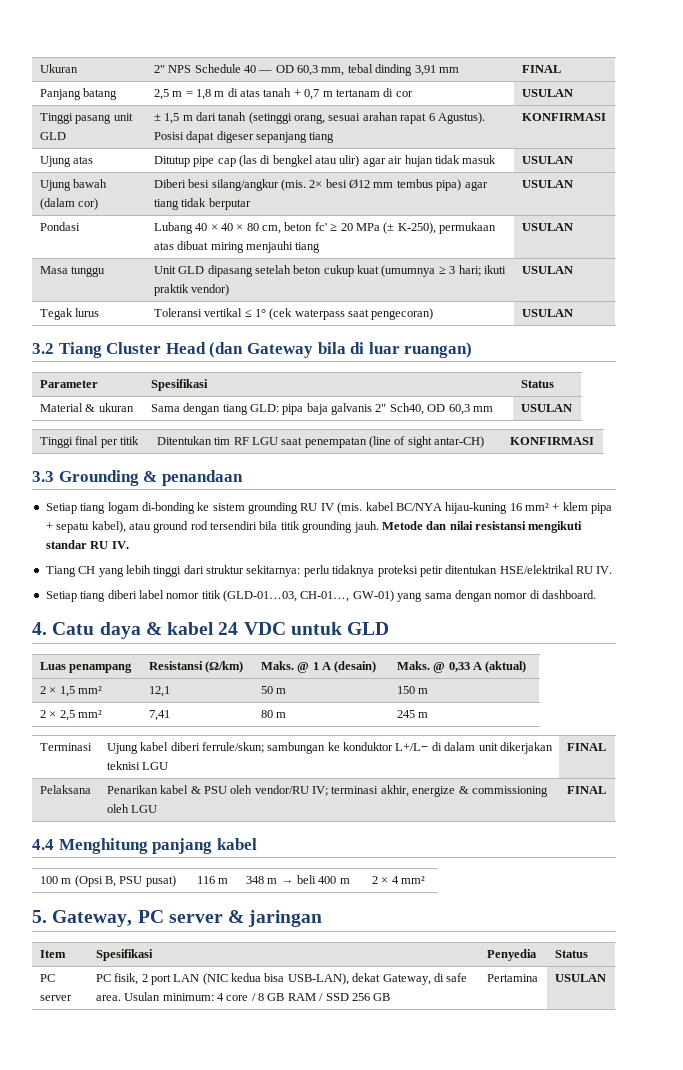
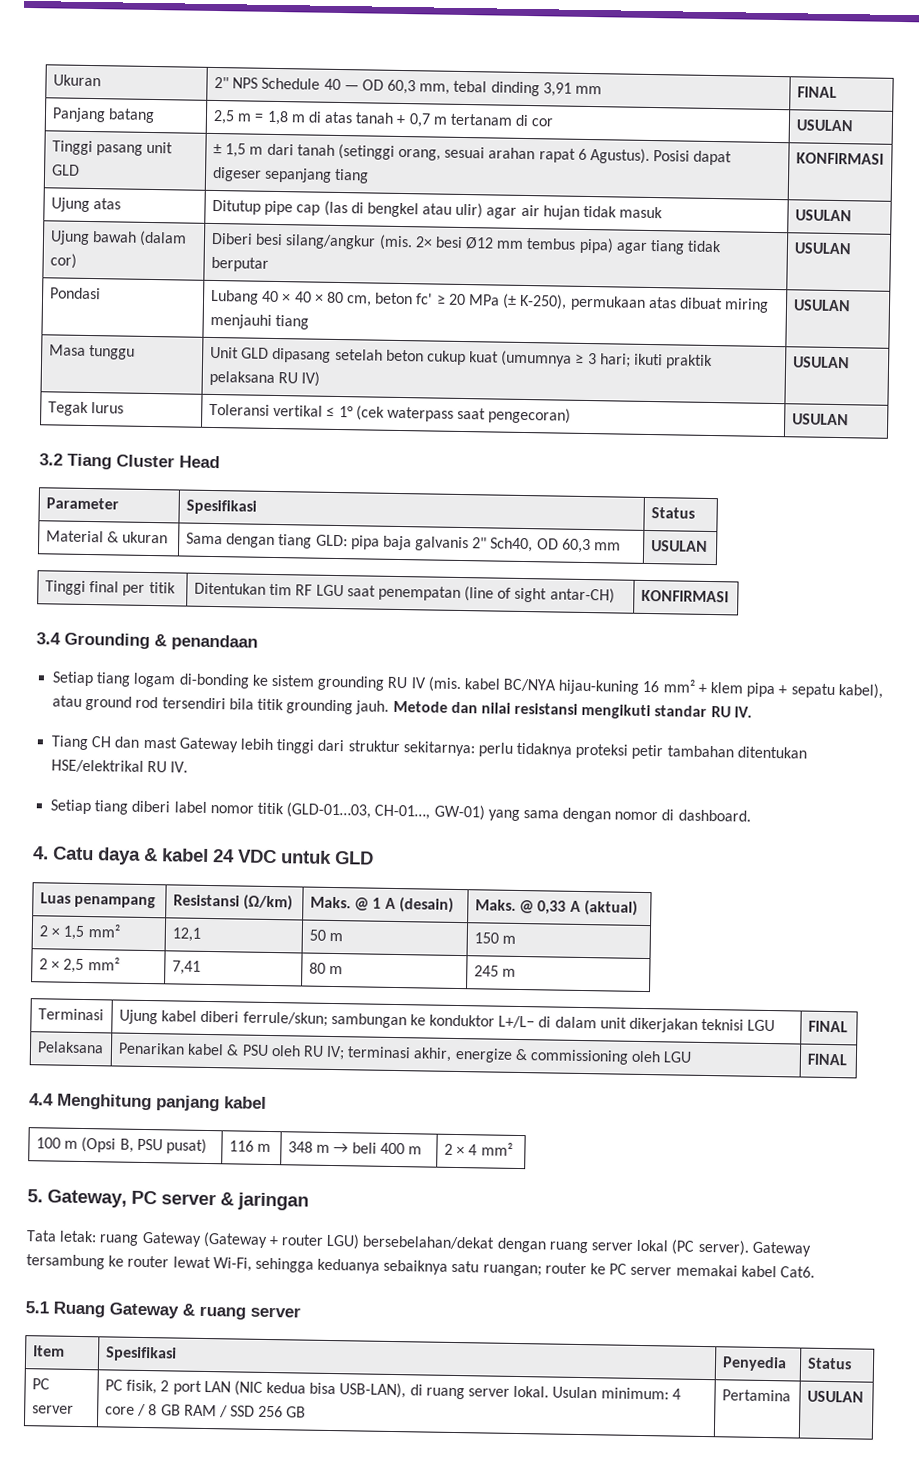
[191,284,230,296] vendor) -> [208,370,321,387] pelaksana RU IV)
[209,342,473,358] (dan Gateway bila di luar ruangan) -> (220, 462) none
[32,471,54,482] 3.3 -> [36,632,61,645] 3.4
[98,567,124,577] yang -> [114,736,238,753] dan mast Gateway
(443, 571) none -> [666,745,734,758] tambahan
[254,785,309,794] vendor/RU -> [302,1045,324,1057] RU
(323, 918) none -> [26,1230,811,1257] [26,1254,815,1278] [25,1301,301,1320] // Tata letak: ruang Gateway (Gateway + router LGU) bersebelahan/dekat dengan ruang server lokal (PC server). Gateway tersambung ke router lewat Wi-Fi, sehingga keduanya sebaiknya satu ruangan; router ke PC server memakai kabel Cat6. // 5.1 Ruang Gateway & ruang server
[352,973,468,985] [95,995,121,1001] dekat Gateway, di safe area. -> [409,1384,550,1400] di ruang server lokal.

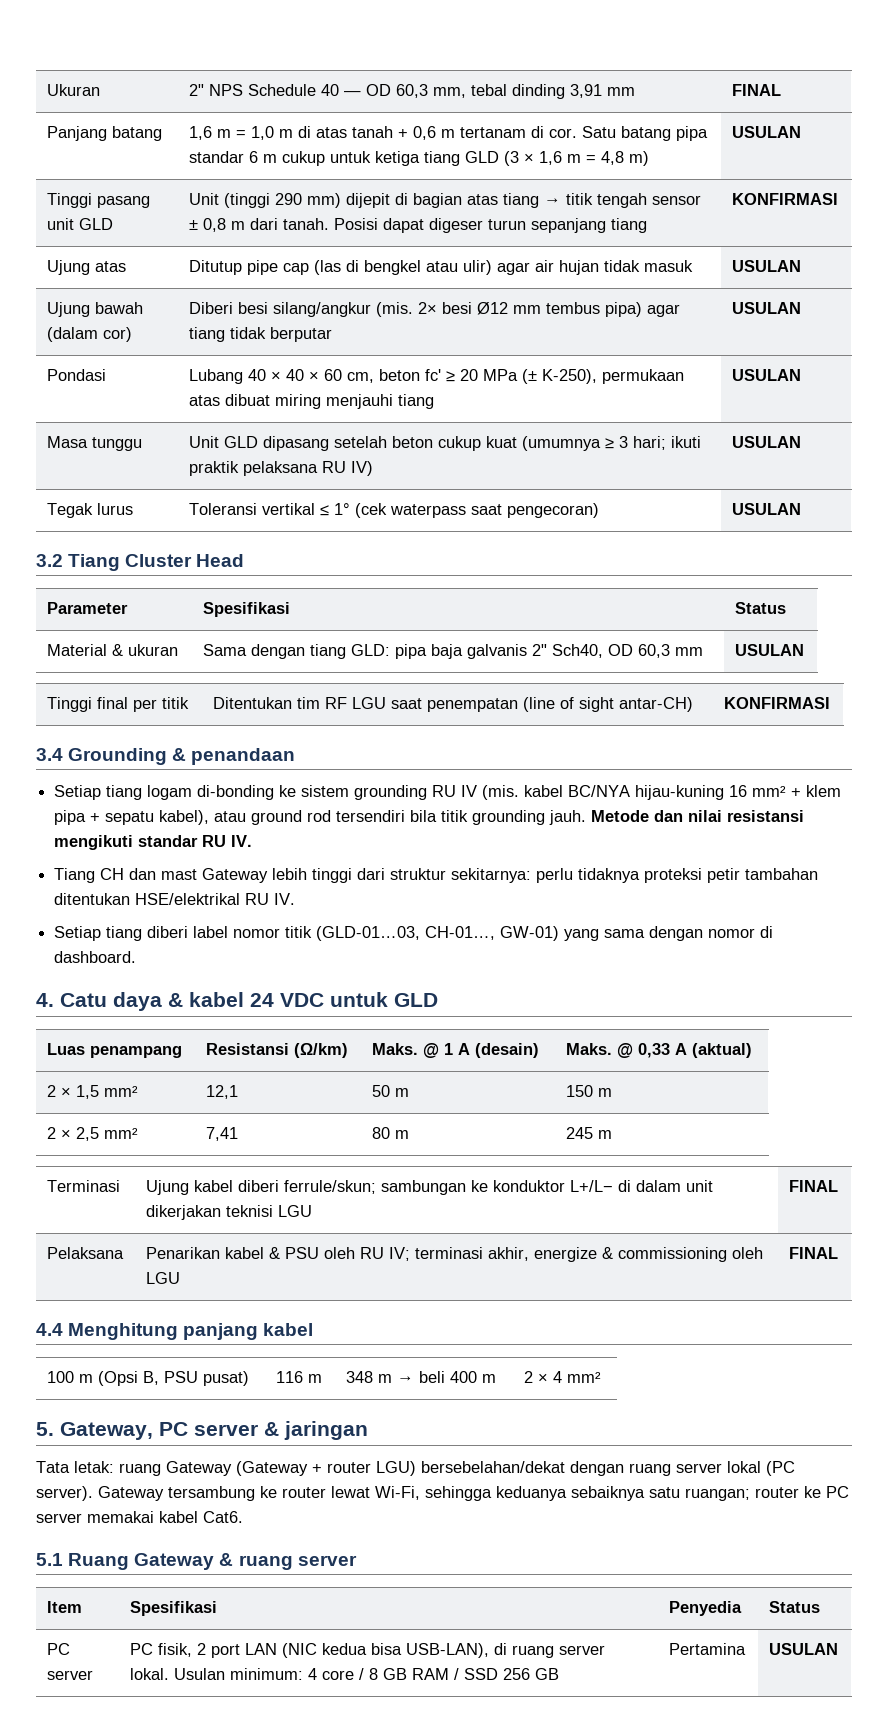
[212,109,289,126] 2,5 m = 1,8 -> [189,126,275,140] 1,6 m = 1,0
[408,113,431,128] 0,7 -> [413,126,437,140] 0,6
[531,118,554,127] cor -> [549,126,709,141] [189,151,650,166] cor. Satu batang pipa standar 6 m cukup untuk ketiga tiang GLD (3 × 1,6 m = 4,8 m)
[212,143,650,164] ± 1,5 m dari tanah (setinggi orang, sesuai arahan rapat 6 Agustus). -> [189,193,702,208] [189,218,330,232] Unit (tinggi 290 mm) dijepit di bagian atas tiang → titik tengah sensor ± 0,8 m dari tanah.
(262, 174) none -> [488,219,527,230] turun
[326,291,344,304] 80 -> [324,369,343,381] 60

